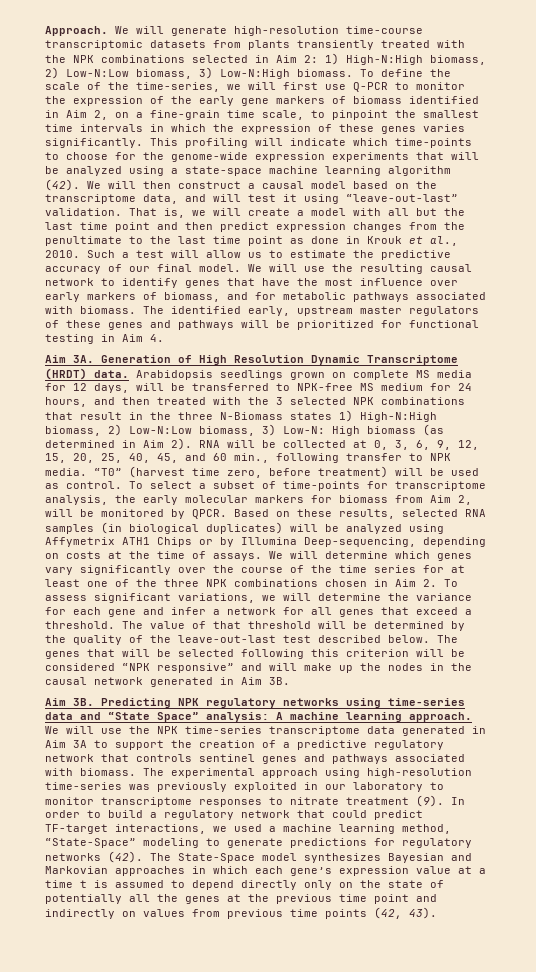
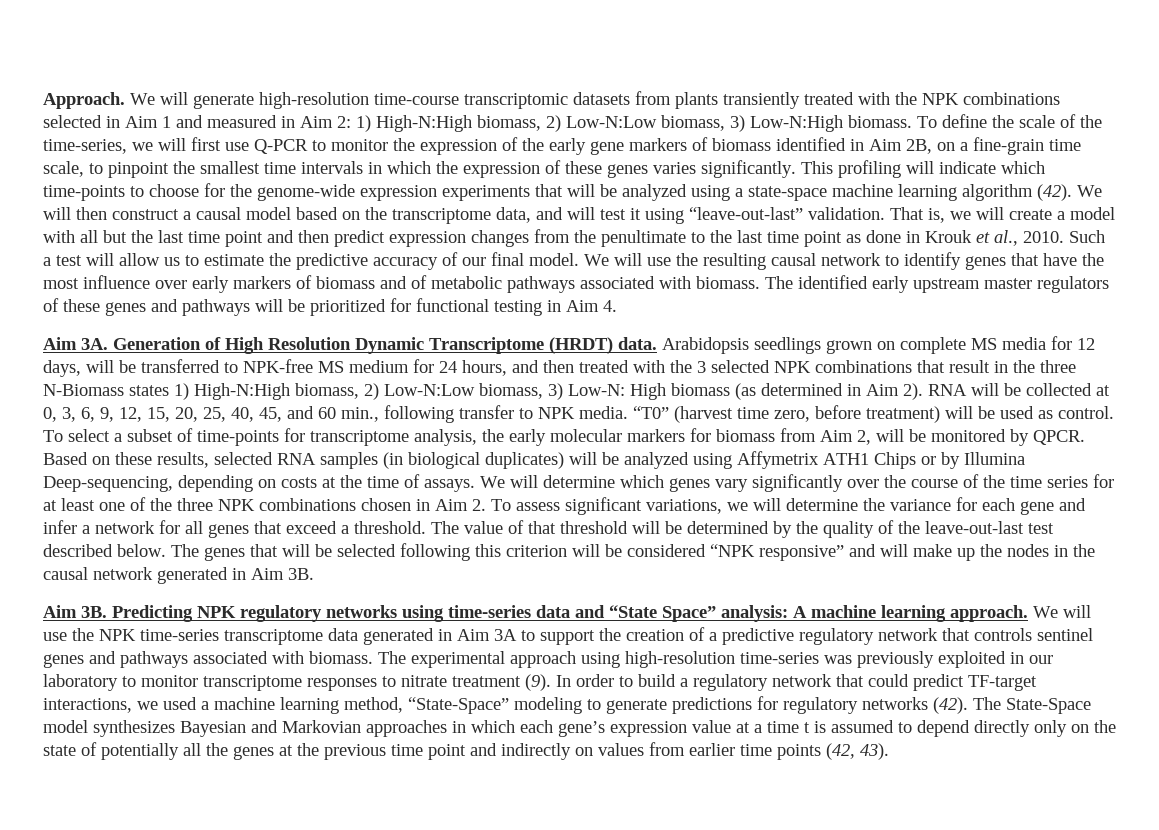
(297, 59) none -> [162,115,333,128] 1 and measured in Aim
[94,110,108,120] 2, -> [906,139,932,154] 2B,
[164,292,276,302] biomass, and for -> [316,275,427,289] biomass and of
[248,306,290,316] early, -> [872,276,909,293] early
[227,909,283,919] previous -> [689,743,735,756] earlier

